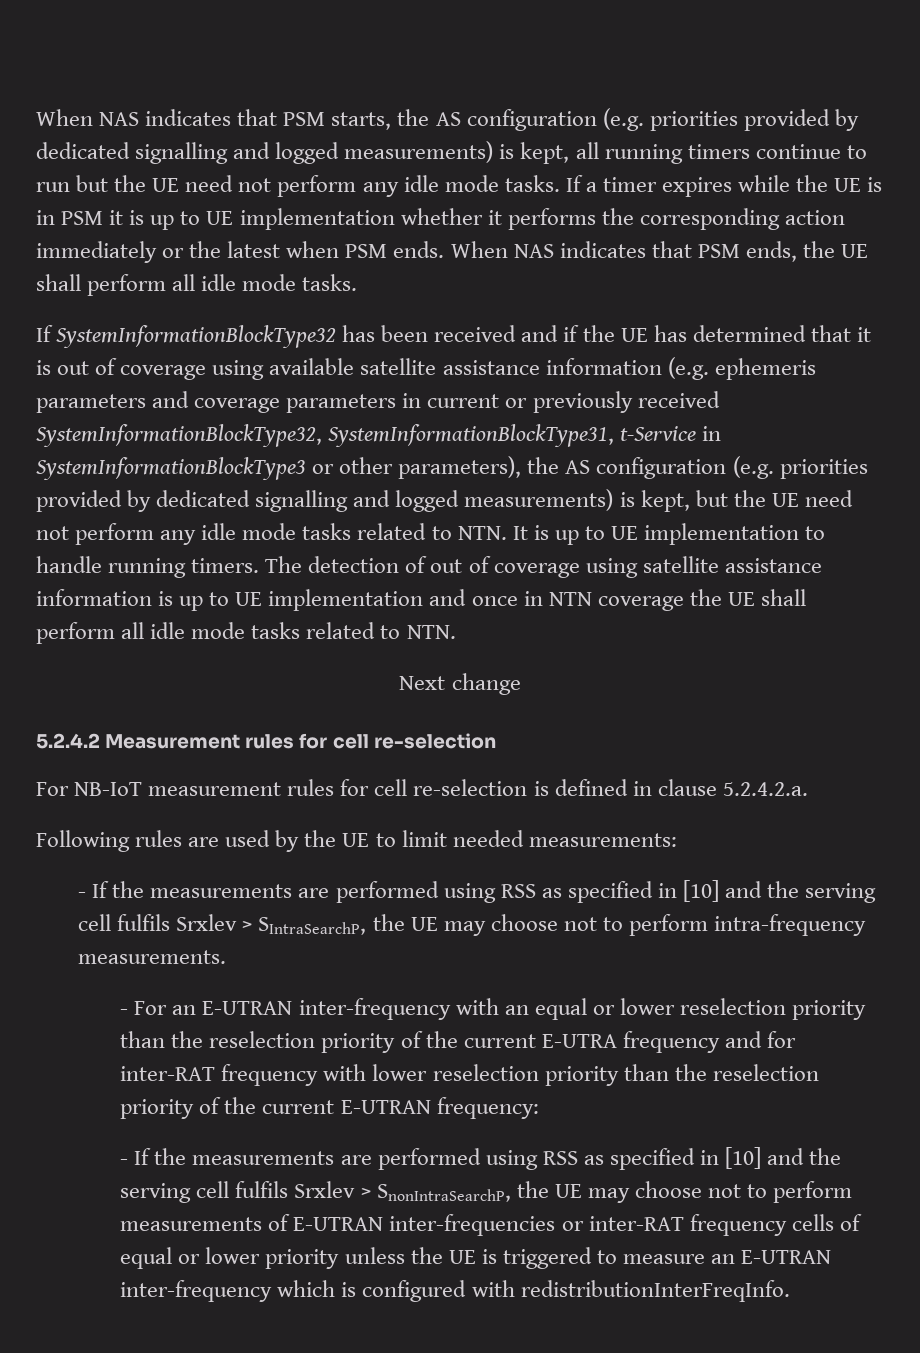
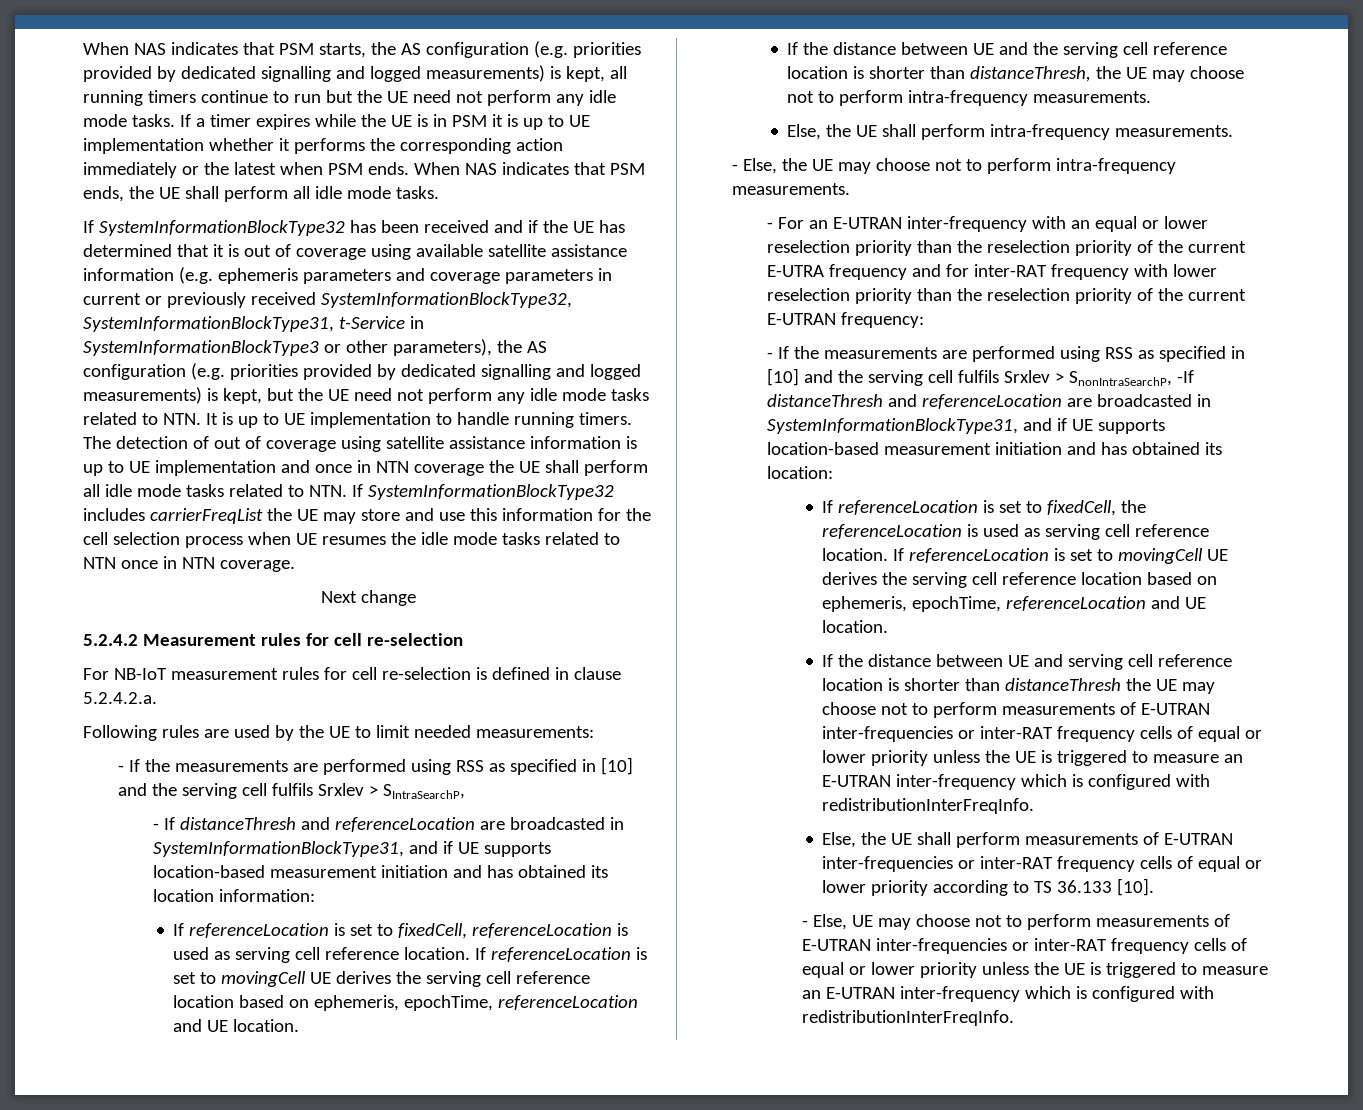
(456, 632) none -> [351,484,614,500] [83,508,651,524] [83,532,620,548] [83,556,295,572] If SystemInformationBlockType32 includes carrierFreqList the UE may store and use this information for the cell selection process when UE resumes the idle mode tasks related to NTN once in NTN coverage.
(367, 926) none -> [152,817,624,832] [152,841,551,857] [152,865,608,878] [152,889,315,902] [173,923,629,939] [173,947,648,963] [173,971,591,987] [173,995,639,1011] [173,1019,300,1032] [787,42,1228,58] [787,66,1245,82] [787,90,1152,106] [787,124,1234,140] [731,158,777,174] // - If distanceThresh and referenceLocation are broadcasted in SystemInformationBlockType31, and if UE supports location-based measurement initiation and has obtained its location information: // If referenceLocation is set to fixedCell, referenceLocation is used as serving cell reference location. If referenceLocation is set to movingCell UE derives the serving cell reference location based on ephemeris, epochTime, referenceLocation and UE location. // If the distance between UE and the serving cell reference location is shorter than distanceThresh, the UE may choose not to perform intra-frequency measurements. // Else, the UE shall perform intra-frequency measurements. // - Else,
(511, 1193) none -> [1176,370,1194,383] [766,394,1211,409] [766,418,1165,434] [766,442,1222,455] [766,466,833,479] [822,500,1147,516] [822,524,1210,540] [822,548,1229,564] [822,572,1218,588] [822,596,1207,612] [822,620,889,633] [822,654,1233,670] [822,678,1122,691] -If distanceThresh and referenceLocation are broadcasted in SystemInformationBlockType31, and if UE supports location-based measurement initiation and has obtained its location: // If referenceLocation is set to fixedCell, the referenceLocation is used as serving cell reference location. If referenceLocation is set to movingCell UE derives the serving cell reference location based on ephemeris, epochTime, referenceLocation and UE location. // If the distance between UE and serving cell reference location is shorter than distanceThresh
(790, 1291) none -> [822,832,1234,848] [822,856,1263,872] [822,878,1155,896] [801,914,1230,930] [801,938,1247,954] [801,962,1268,978] [801,986,1214,1002] [801,1010,1014,1026] // Else, the UE shall perform measurements of E-UTRAN inter-frequencies or inter-RAT frequency cells of equal or lower priority according to TS 36.133 [10]. // - Else, UE may choose not to perform measurements of E-UTRAN inter-frequencies or inter-RAT frequency cells of equal or lower priority unless the UE is triggered to measure an E-UTRAN inter-frequency which is configured with redistributionInterFreqInfo.

